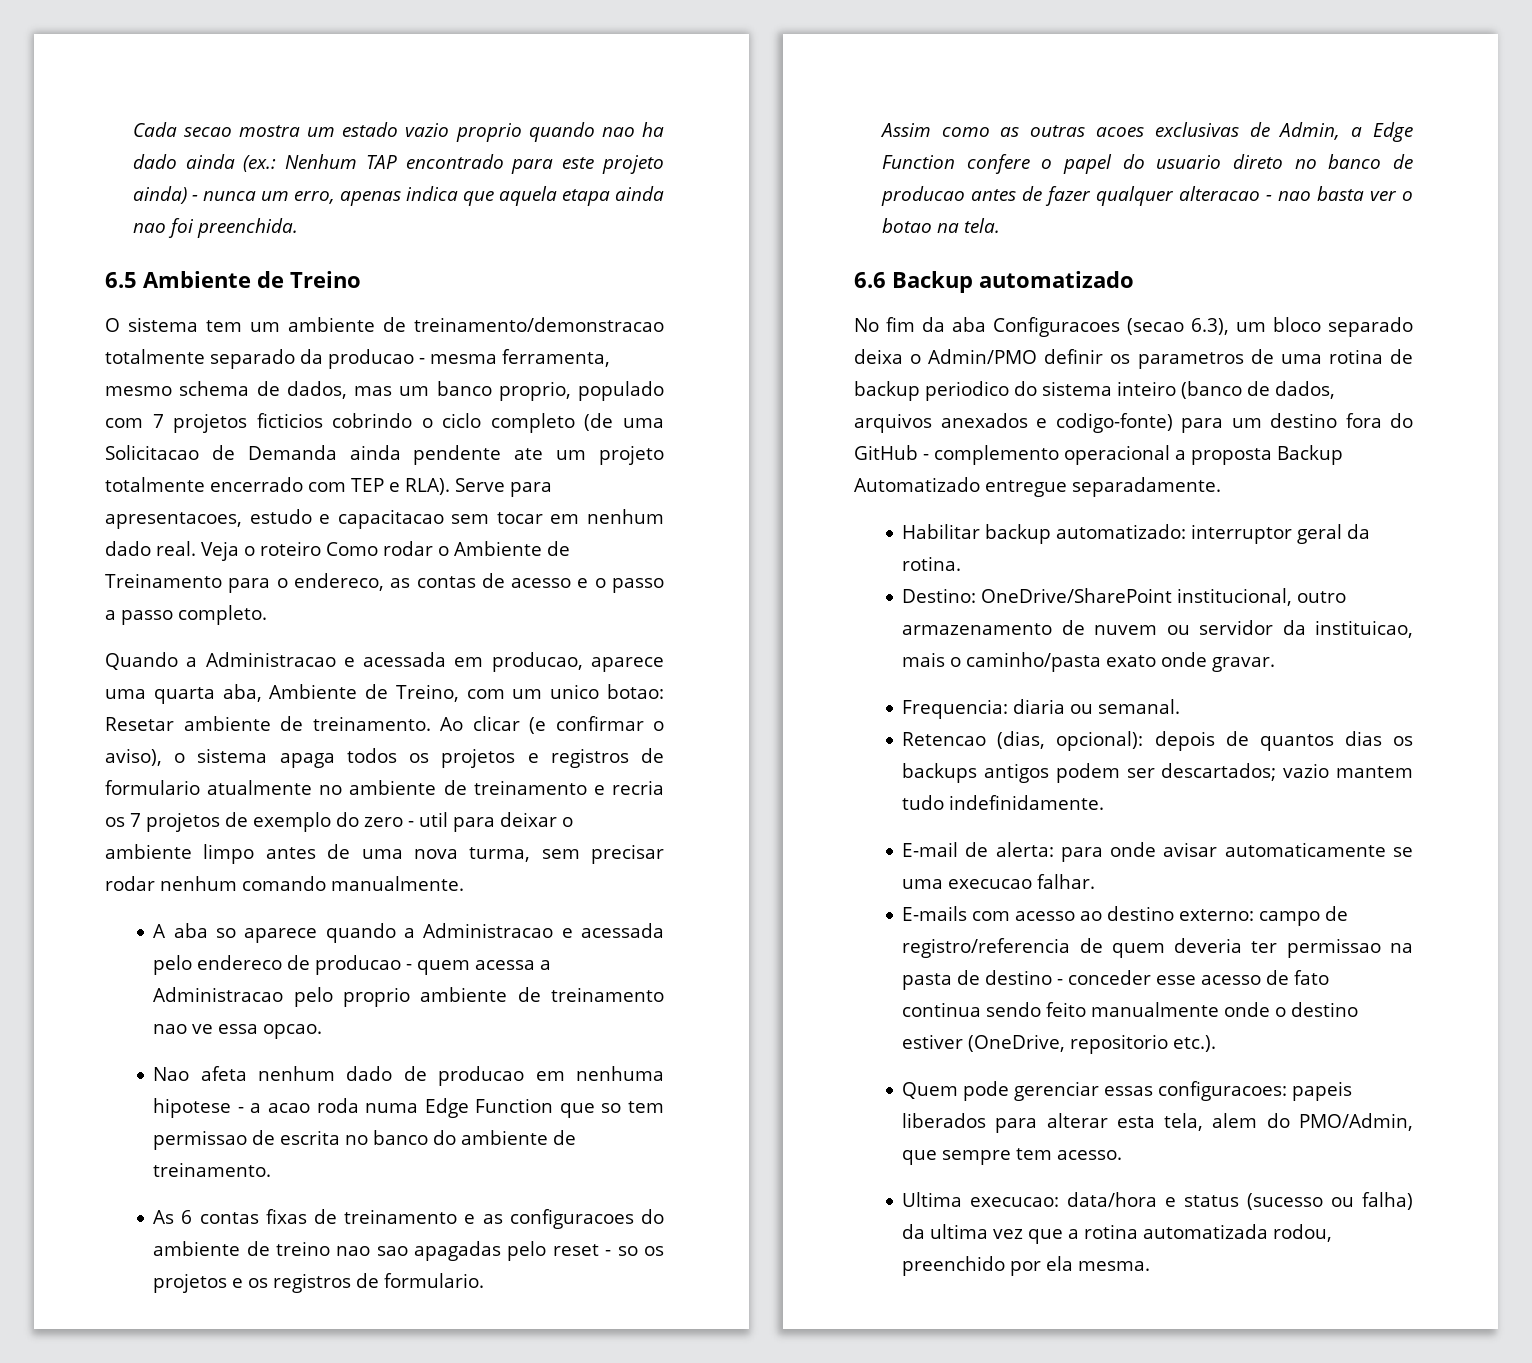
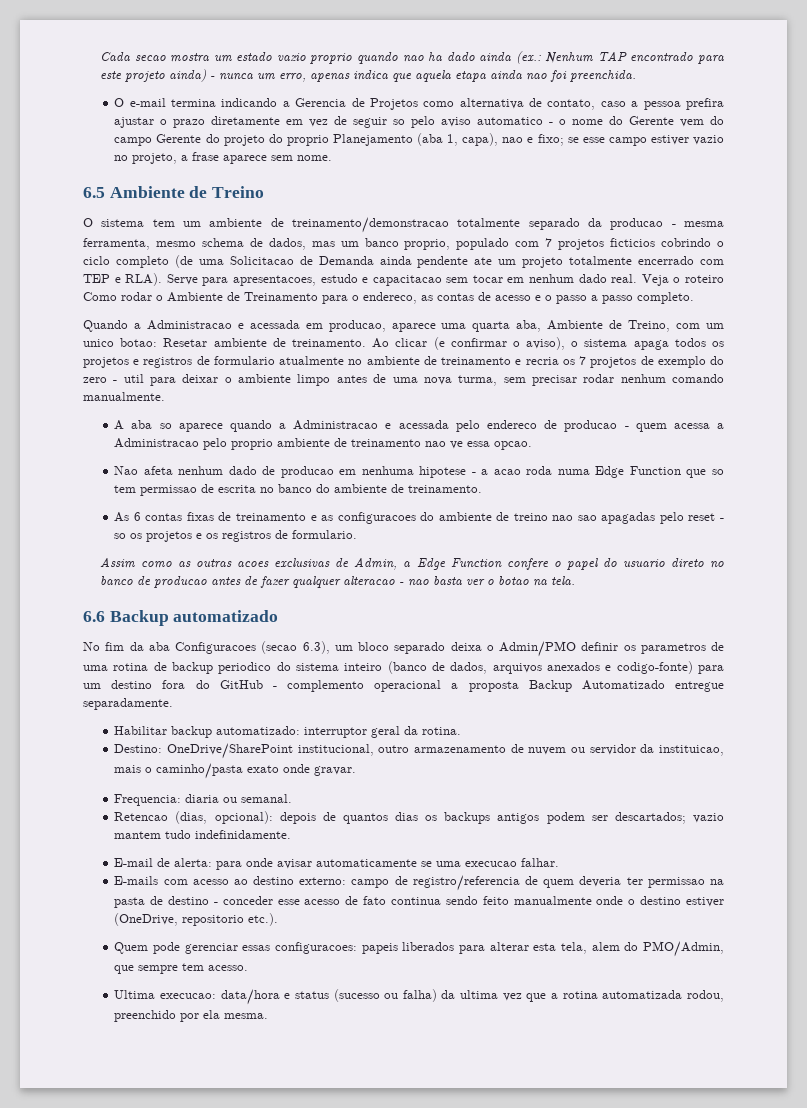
(298, 228) none -> [114,98,724,110] [114,116,724,128] [114,133,724,146] [114,152,333,164] // O e-mail termina indicando a Gerencia de Projetos como alternativa de contato, caso a pessoa prefira ajustar o prazo diretamente em vez de seguir so pelo aviso automatico - o nome do Gerente vem do campo Gerente do projeto do proprio Planejamento (aba 1, capa), nao e fixo; se esse campo estiver vazio no projeto, a frase aparece sem nome.

